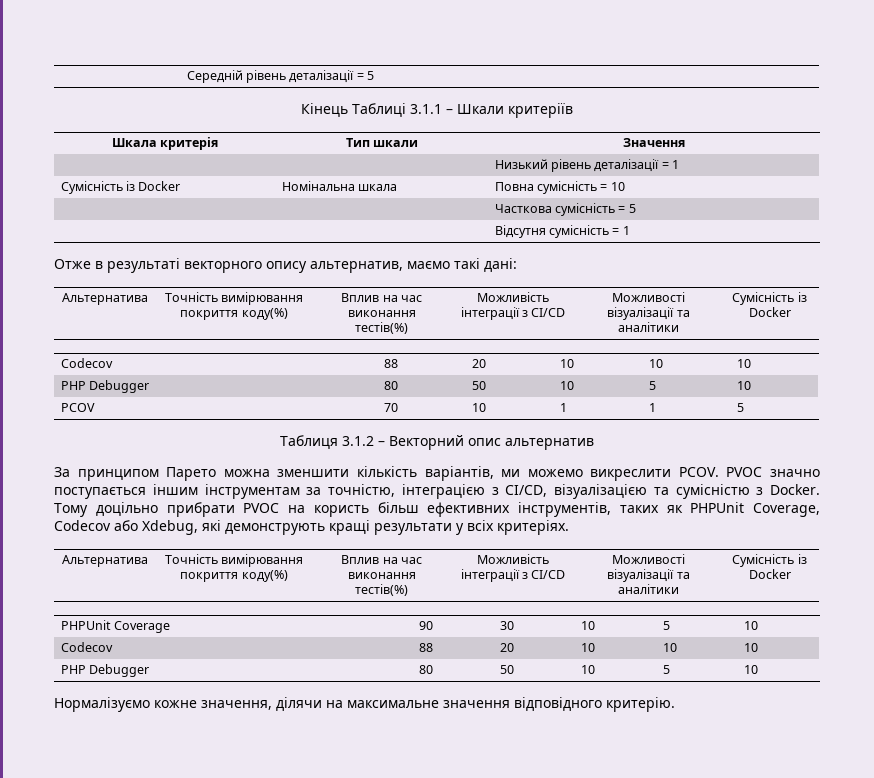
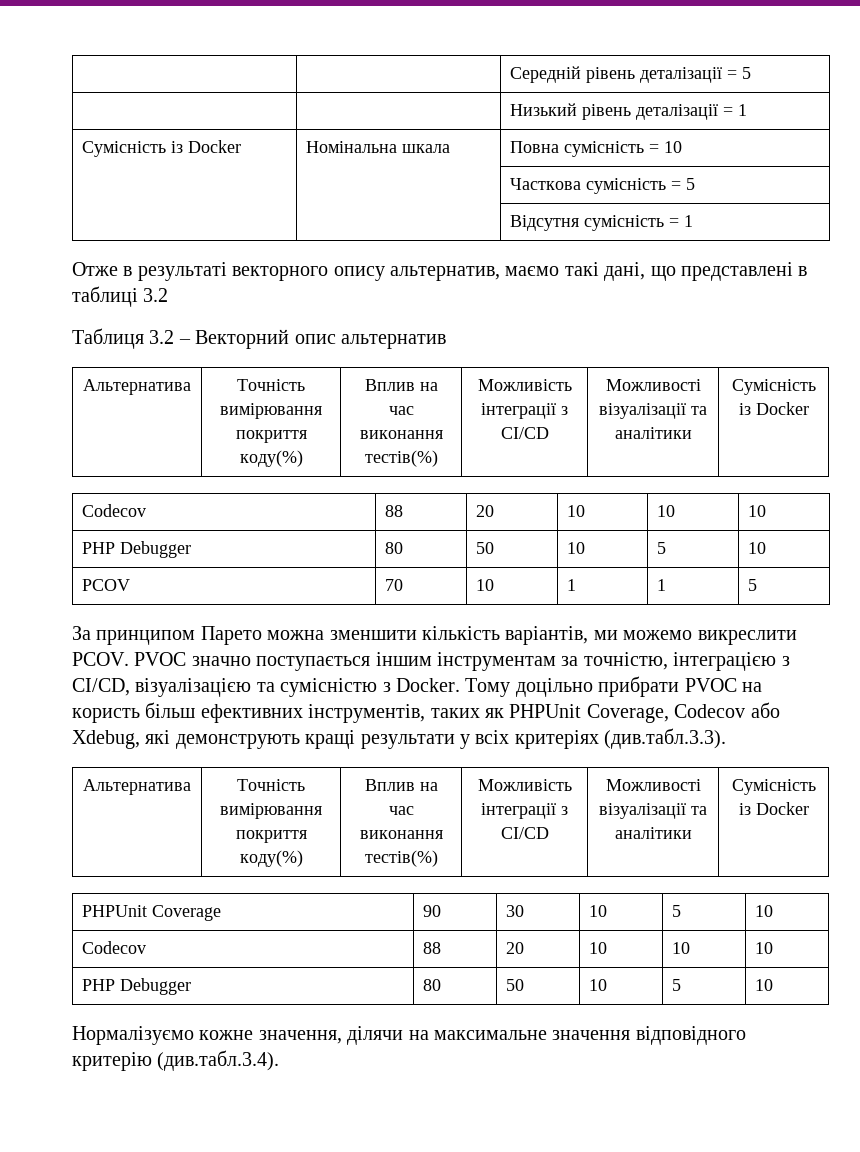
[301,103,573,118] [111,137,219,150] [345,138,419,147] [622,138,685,147] // Кінець Таблиці 3.1.1 – Шкали критеріїв // Шкала критерія | Тип шкали | Значення -> (752, 73) none
[484,258,517,272] дані: -> [604,262,808,281] [72,286,169,307] [72,328,446,349] дані, що представлені в таблиці 3.2 // Таблиця 3.2 – Векторний опис альтернатив
[280,435,594,450] // Таблиця 3.1.2 – Векторний опис альтернатив -> (758, 585) none
[497,520,569,535] критеріях. -> [514,728,727,749] критеріях (див.табл.3.3).
[606,697,675,712] критерію. -> [72,1050,280,1071] критерію (див.табл.3.4).

